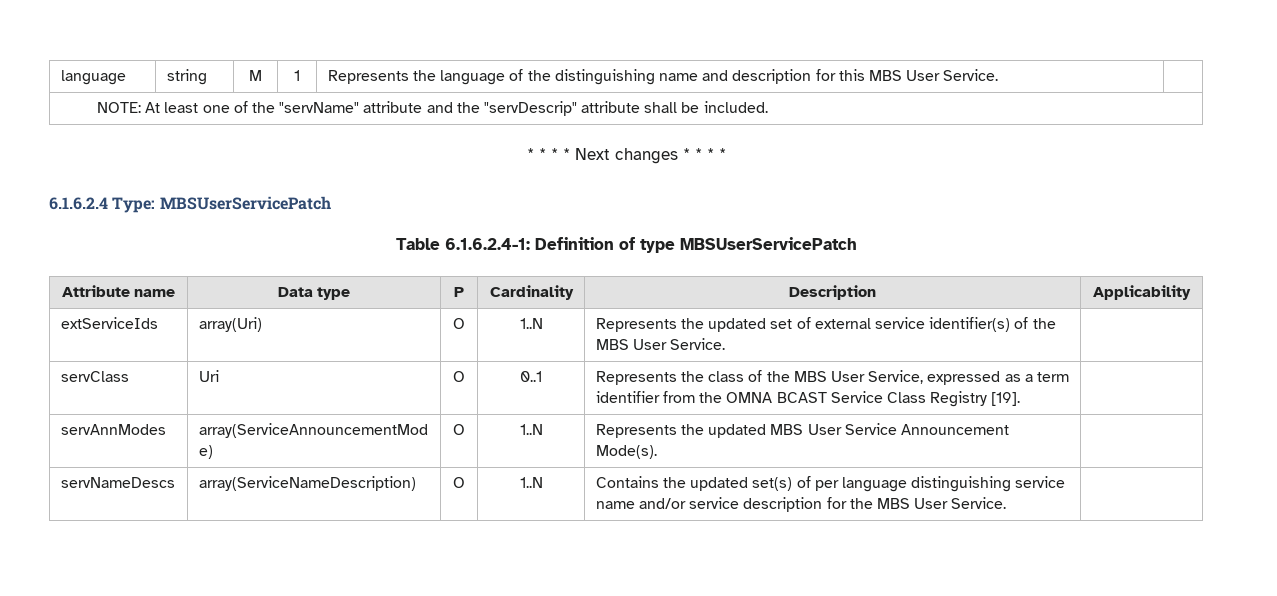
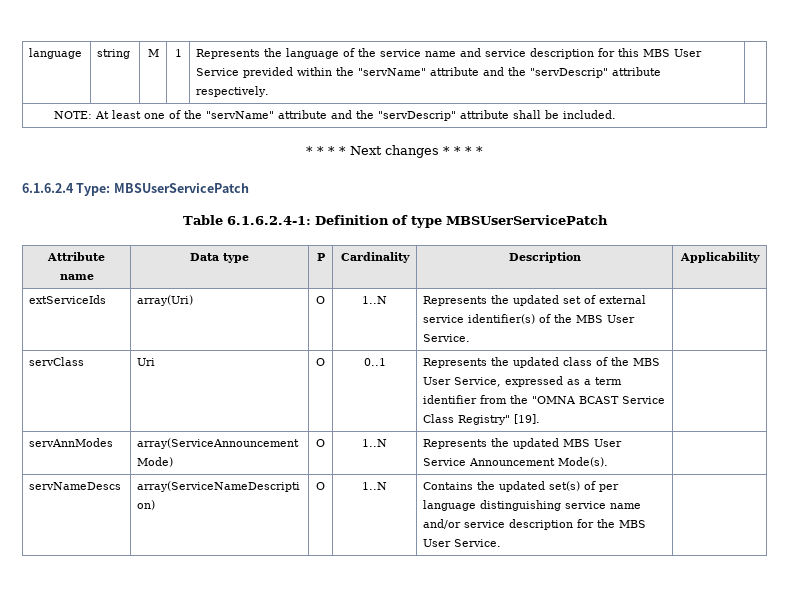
[554,69,655,85] distinguishing -> [380,49,422,57] service
(729, 75) none -> [485,49,527,57] service
[943,69,999,81] Service. -> [196,67,662,78] [196,86,270,97] Service previded within the "servName" attribute and the "servDescrip" attribute respectively.
(705, 376) none -> [513,357,560,368] updated
[726,392,773,403] OMNA -> [532,396,577,404] "OMNA
[930,391,988,407] Registry -> [458,415,511,425] Registry"

